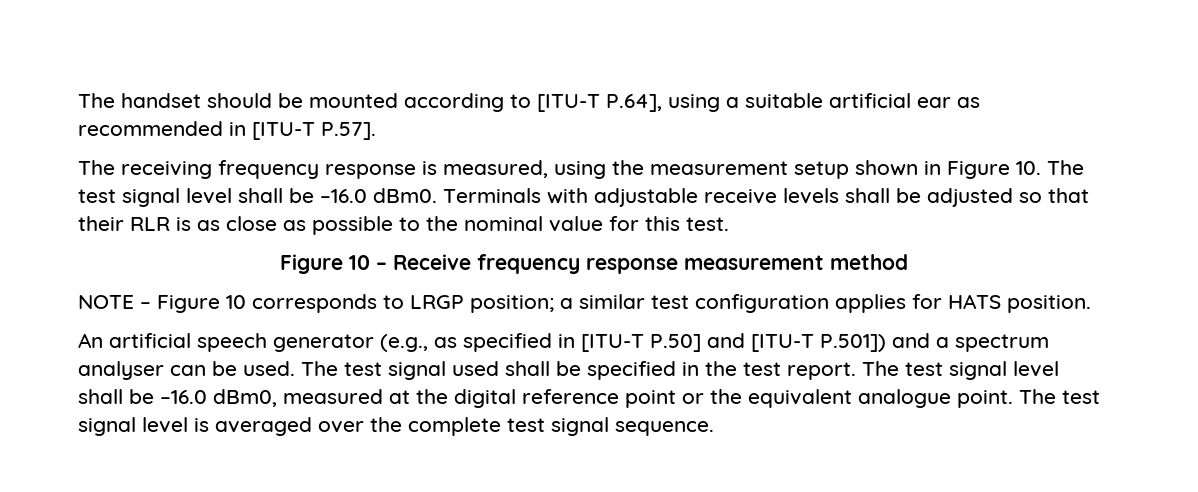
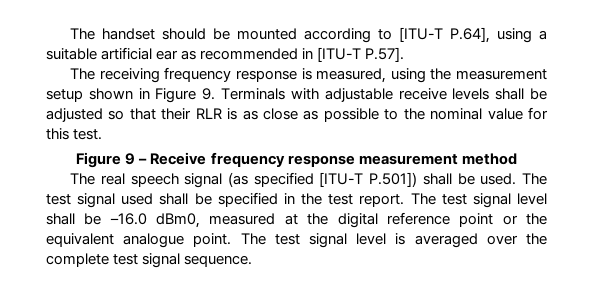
[1016,160,1084,175] [78,188,437,207] 10. The test signal level shall be –16.0 dBm0. -> [202,88,216,100] 9.
[348,255,370,270] 10 -> [125,153,136,165] 9
[78,294,1091,313] [78,333,1049,352] [78,361,206,380] NOTE – Figure 10 corresponds to LRGP position; a similar test configuration applies for HATS position. // An artificial speech generator (e.g., as specified in [ITU-T P.50] and [ITU-T P.501]) and a spectrum analyser can -> [70,172,452,188] The real speech signal (as specified [ITU-T P.501]) shall

